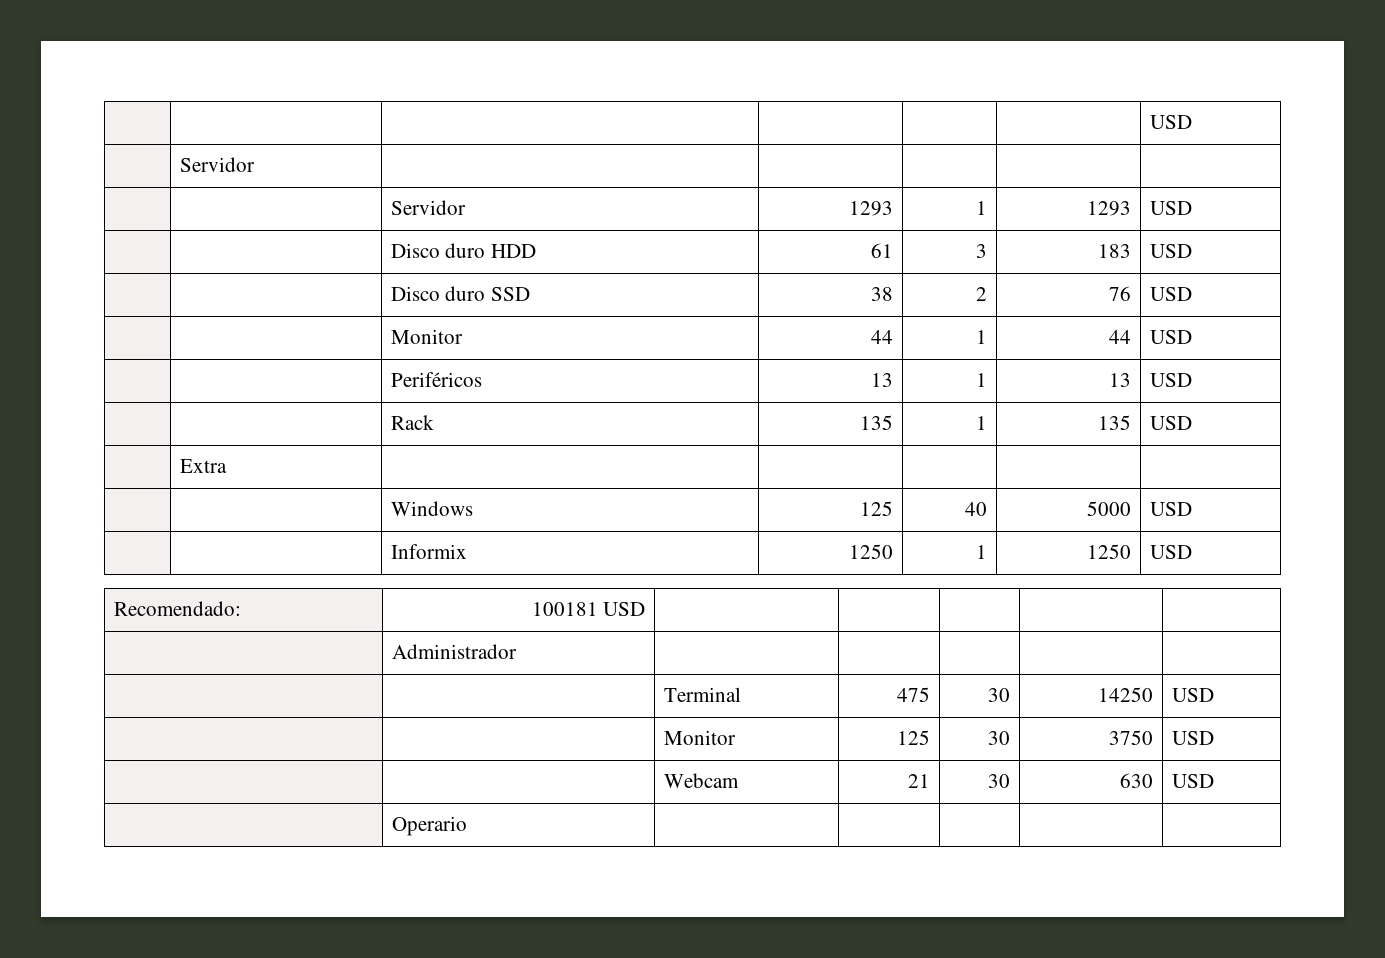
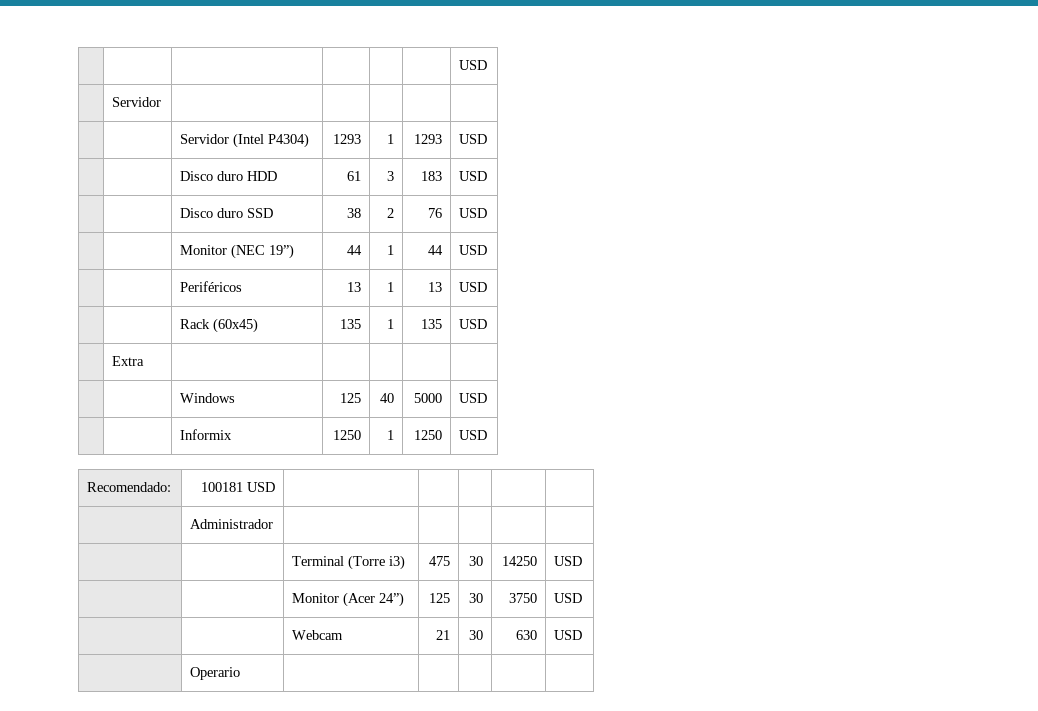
(466, 207) none -> [233,133,310,148] (Intel P4304)
(463, 336) none -> [231,244,295,259] (NEC 19”)
(434, 422) none -> [213,318,259,333] (60x45)
(741, 694) none -> [348,555,406,570] (Torre i3)
(736, 737) none -> [343,592,405,607] (Acer 24”)

